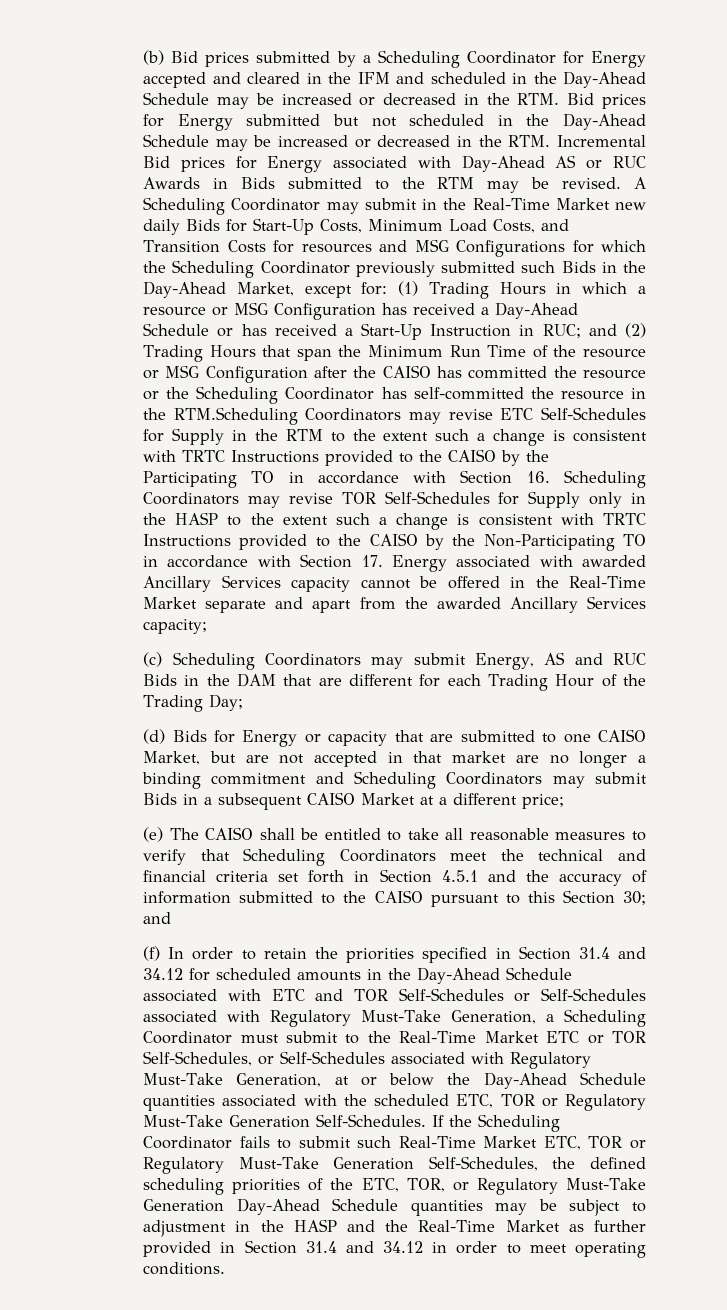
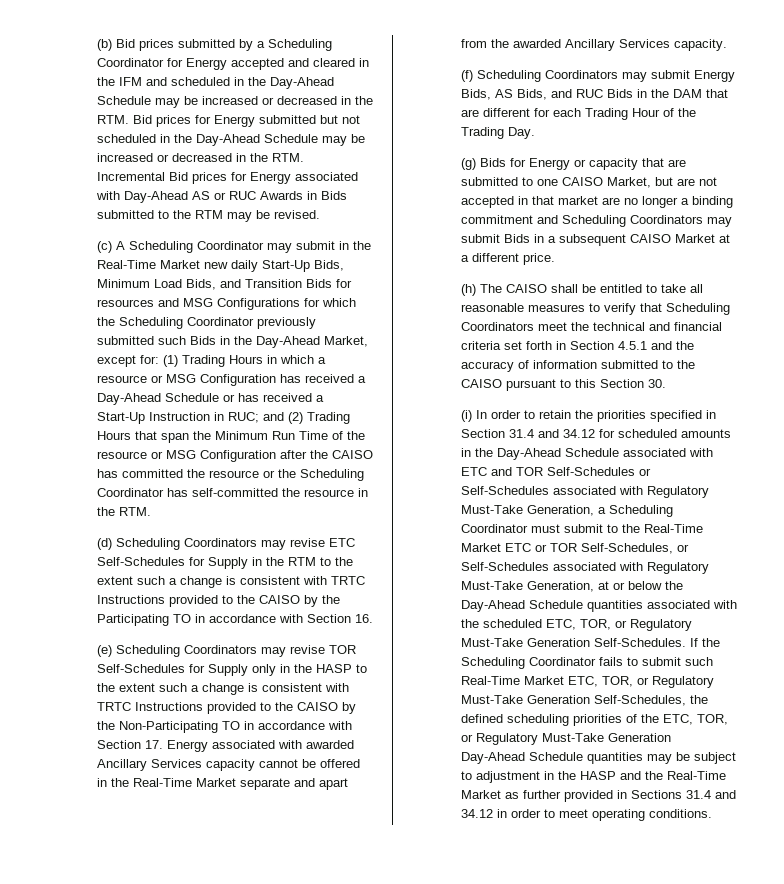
(622, 183) none -> [97,241,113,253] // (c)
[186,218,363,235] Bids for Start-Up Costs, -> [262,260,345,272] Start-Up Bids,
[493,219,536,233] Costs, -> [186,279,217,290] Bids,
[227,240,266,253] Costs -> [306,279,333,288] Bids
[173,407,298,425] RTM.Scheduling -> [119,507,152,516] [97,538,181,550] RTM. // (d) Scheduling
(550, 477) none -> [97,645,113,657] // (e)
[143,619,208,634] [143,652,566,670] capacity; // (c) Scheduling Coordinators may submit Energy, AS -> [674,39,728,51] [461,70,736,82] [461,89,548,100] capacity. // (f) Scheduling Coordinators may submit Energy Bids, AS Bids,
[209,694,244,711] [143,729,166,744] Day; // (d) -> [508,127,536,139] [461,158,477,170] Day. // (g)
[522,794,565,809] [143,827,164,842] price; // (e) -> [523,253,556,265] [461,284,477,296] price. // (h)
[623,891,647,905] [143,912,172,924] [143,946,161,961] 30; and // (f) -> [648,379,667,388] [461,410,473,422] 30. // (i)
[500,1094,535,1106] TOR -> [580,619,612,630] TOR,
[588,1136,623,1148] TOR -> [602,676,634,687] TOR,
[244,1240,297,1254] Section -> [631,790,683,799] Sections

